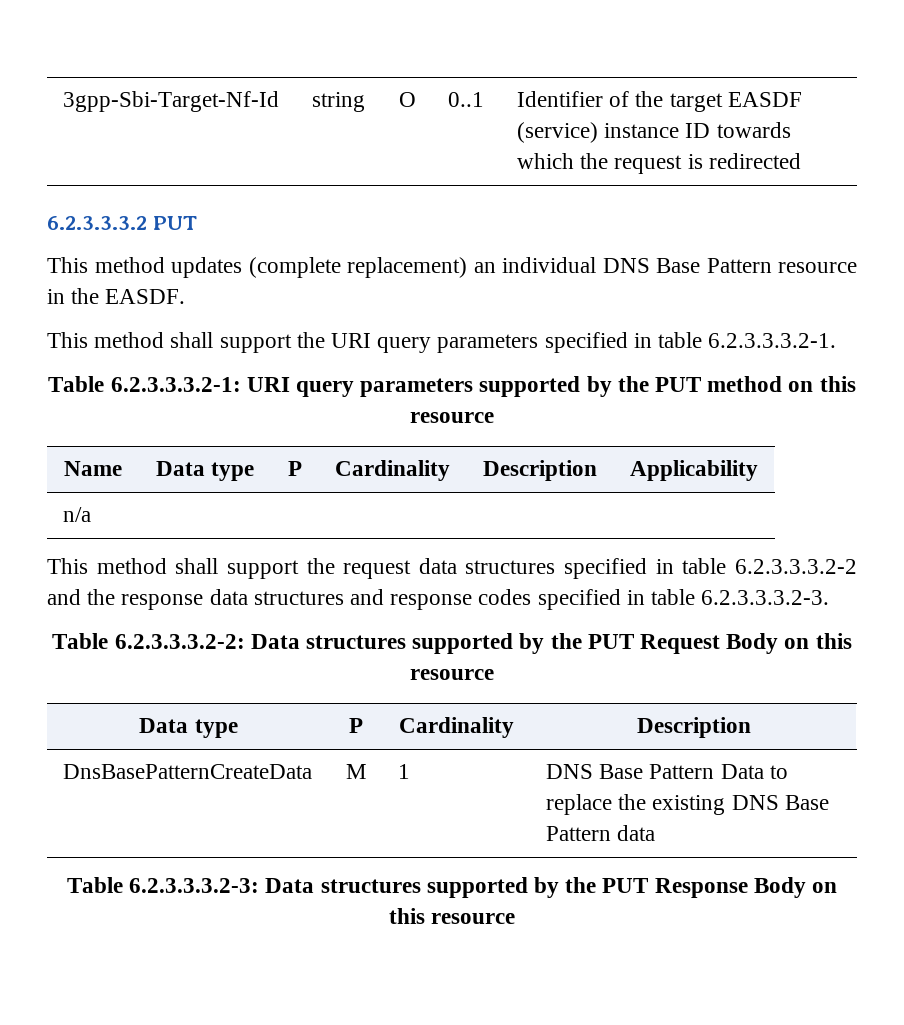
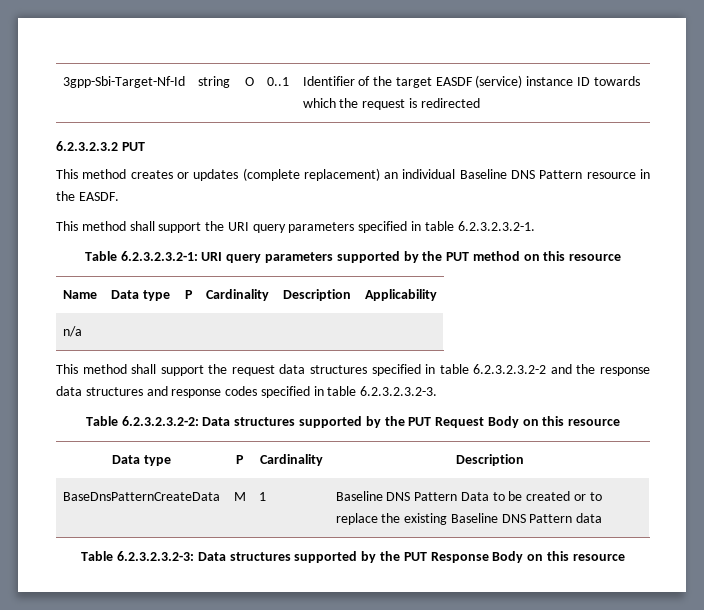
[47,216,147,230] 6.2.3.3.3.2 -> [56,141,118,151] 6.2.3.2.3.2
(165, 265) none -> [130,170,189,179] creates or
[602,258,700,273] DNS Base -> [459,169,536,179] Baseline DNS
[708,333,837,348] [48,376,241,392] 6.2.3.3.3.2-1. // Table 6.2.3.3.3.2-1: -> [457,221,535,231] [84,251,198,261] 6.2.3.2.3.2-1. // Table 6.2.3.2.3.2-1:
[734,559,857,574] 6.2.3.3.3.2-2 -> [473,364,547,374] 6.2.3.2.3.2-2
[701,590,830,605] [52,633,245,649] 6.2.3.3.3.2-3. // Table 6.2.3.3.3.2-2: -> [360,386,438,396] [85,416,199,426] 6.2.3.2.3.2-3. // Table 6.2.3.2.3.2-2:
[63,764,313,779] DnsBasePatternCreateData -> [62,492,220,501] BaseDnsPatternCreateData
[546,764,644,779] DNS Base -> [335,491,411,501] Baseline DNS
(788, 772) none -> [508,491,602,501] be created or to
[731,795,829,810] DNS Base -> [450,513,526,523] Baseline DNS
[129,878,260,893] 6.2.3.3.3.2-3: -> [117,551,195,561] 6.2.3.2.3.2-3:

